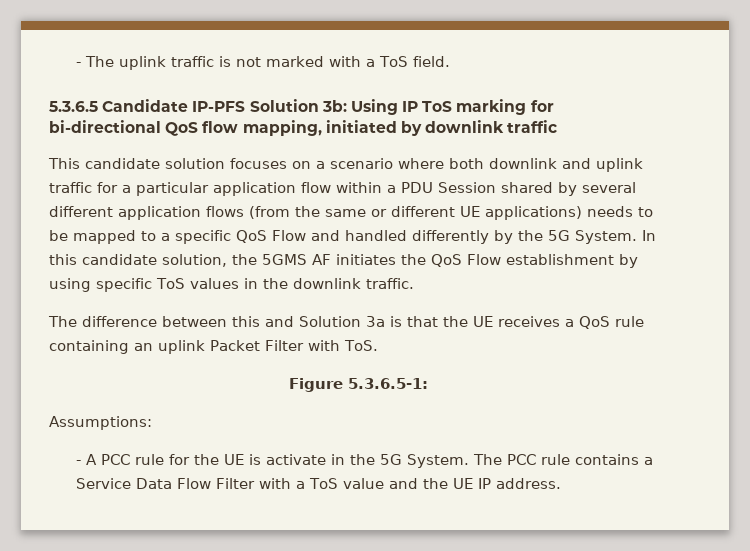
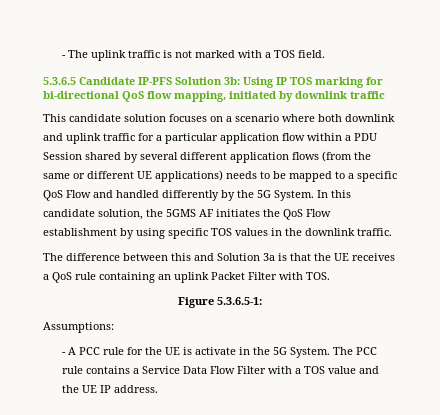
[378,56,408,67] ToS -> [273,50,295,58] TOS
[422,101,453,112] ToS -> [290,77,312,85] TOS
[156,278,185,289] ToS -> [211,228,232,236] TOS
[343,340,378,351] ToS. -> [306,272,330,280] TOS.
[308,478,338,489] ToS -> [303,366,325,374] TOS

